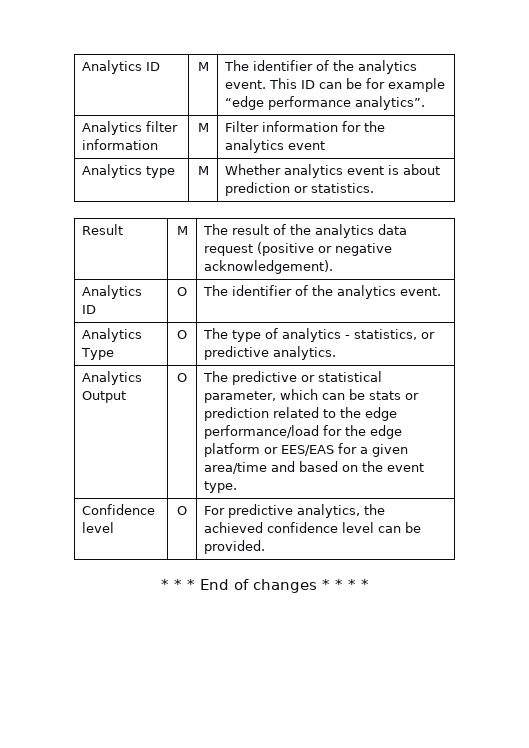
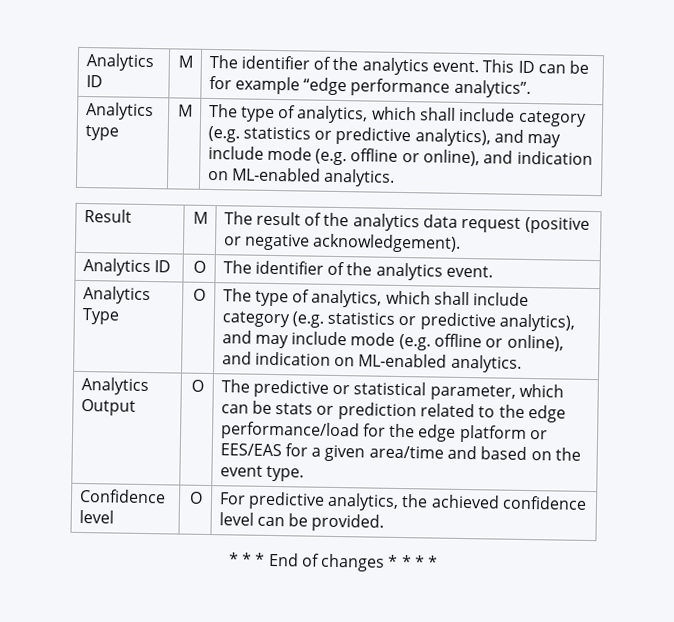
[146,121,179,132] [82,139,159,150] [197,123,209,132] [225,121,386,132] [225,139,326,153] [82,164,176,178] [197,166,209,175] [225,164,441,178] [225,182,375,196] filter information | M | Filter information for the analytics event // Analytics type | M | Whether analytics event is about prediction or statistics. -> [84,125,119,141] [177,104,193,117] [208,103,587,127] [207,125,562,148] [207,145,593,167] [207,167,396,187] type | M | The type of analytics, which shall include category (e.g. statistics or predictive analytics), and may include mode (e.g. offline or online), and indication on ML-enabled analytics.
[282,328,436,342] [204,346,270,360] analytics - statistics, or predictive -> [311,289,530,308] [221,311,576,332] [221,330,564,352] [221,351,448,368] analytics, which shall include category (e.g. statistics or predictive analytics), and may include mode (e.g. offline or online), and indication on ML-enabled

